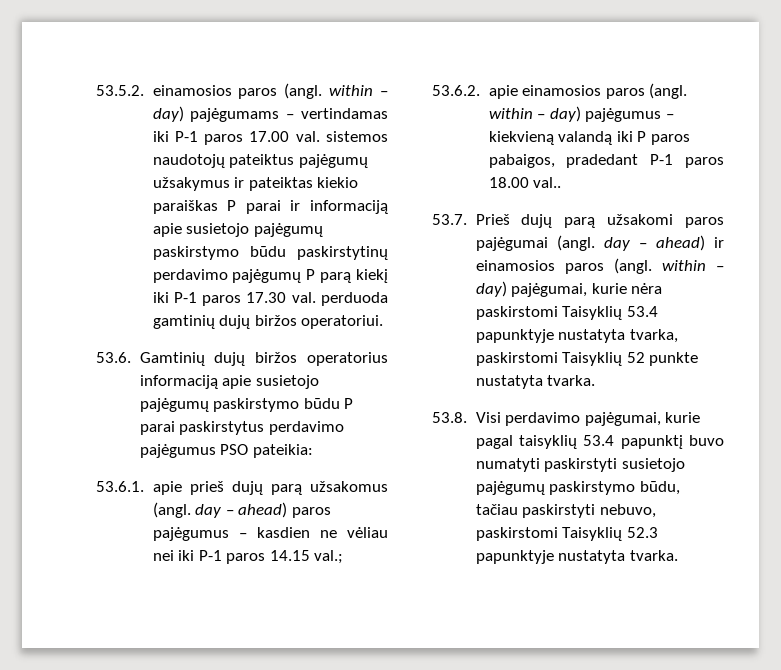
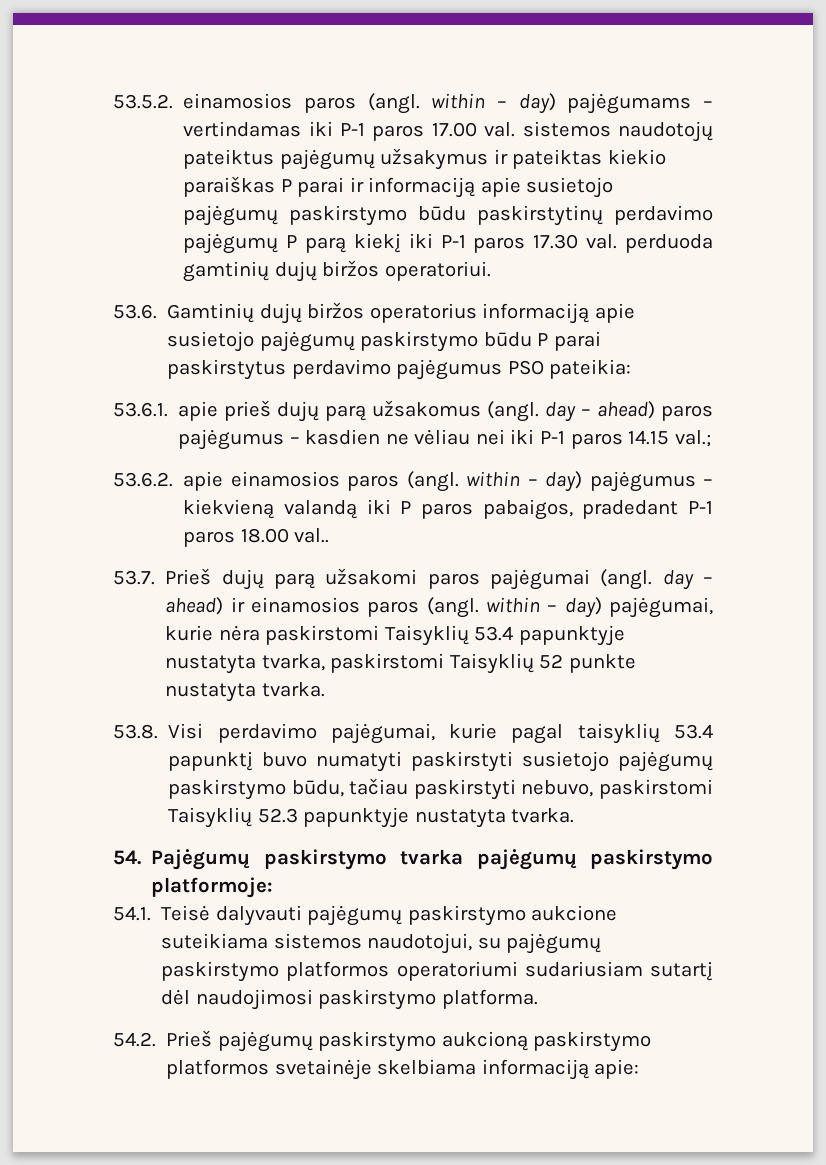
(678, 555) none -> [113,849,713,870] [151,877,274,898] [113,905,618,926] [161,933,602,954] [161,961,713,982] [161,989,538,1010] [113,1030,652,1052] [166,1059,640,1080] // 54. Pajėgumų paskirstymo tvarka pajėgumų paskirstymo platformoje: // 54.1. Teisė dalyvauti pajėgumų paskirstymo aukcione suteikiama sistemos naudotojui, su pajėgumų paskirstymo platformos operatoriumi sudariusiam sutartį dėl naudojimosi paskirstymo platforma. // 54.2. Prieš pajėgumų paskirstymo aukcioną paskirstymo platformos svetainėje skelbiama informaciją apie:

